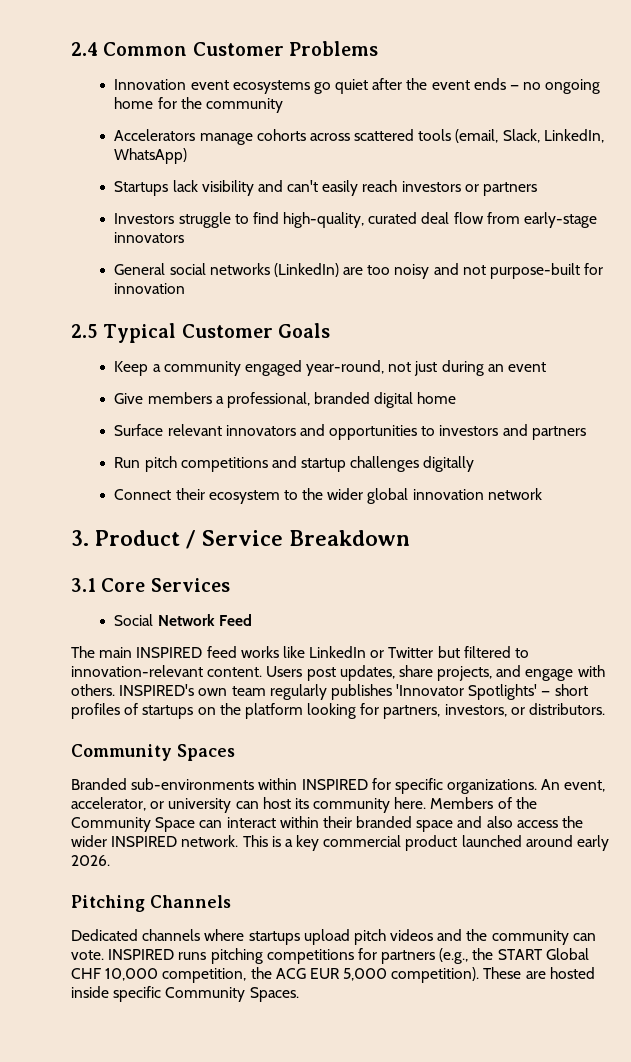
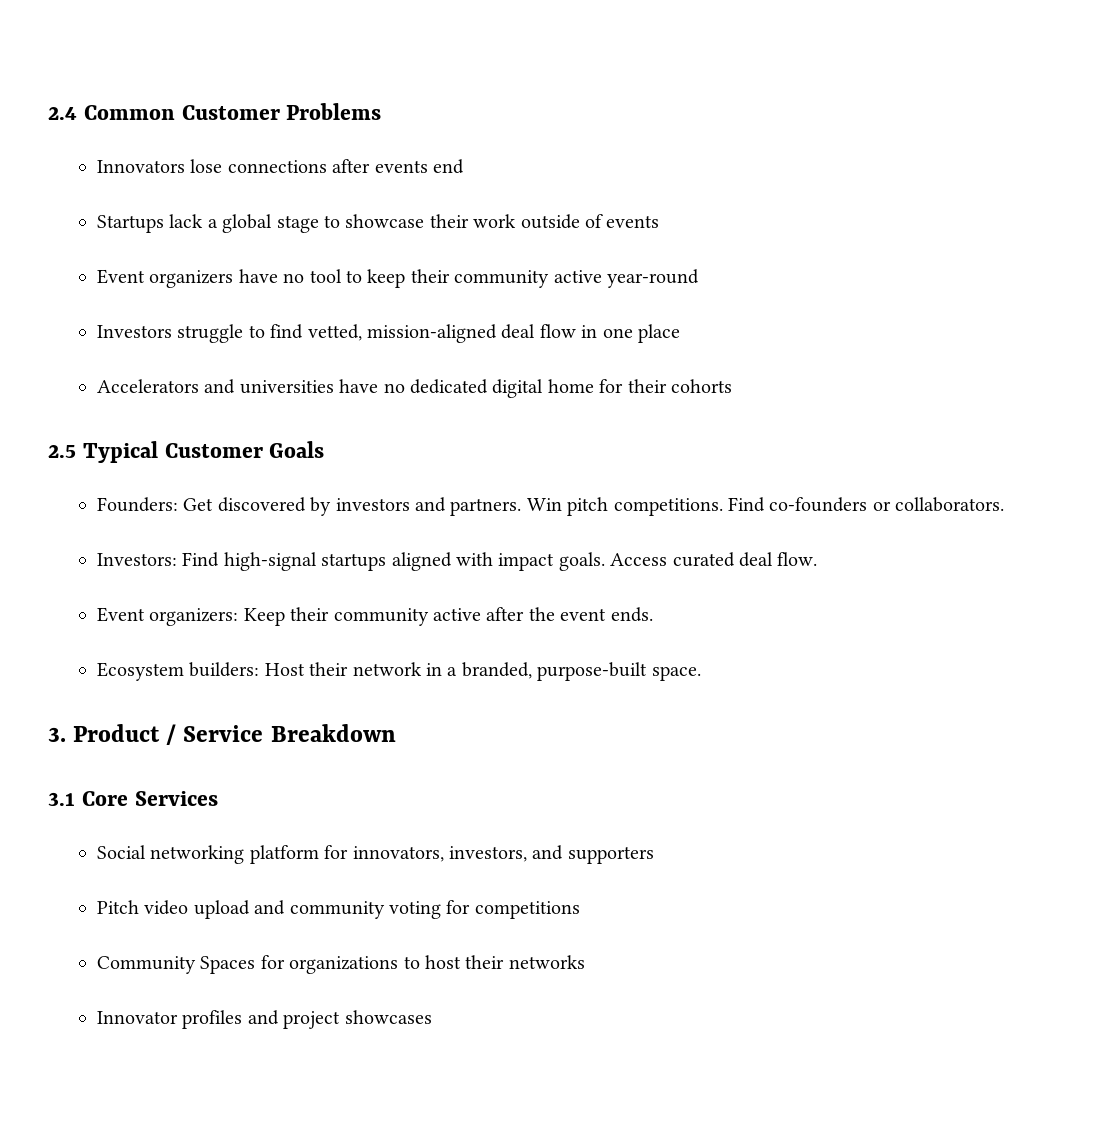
[114,78,601,94] [114,97,283,113] [114,129,604,145] [114,148,188,164] [114,180,537,196] [114,212,597,228] [114,232,185,243] [114,263,604,279] [114,283,186,294] [71,323,330,343] [114,360,546,376] [114,392,457,408] [114,424,586,440] [114,456,475,472] [114,488,542,504] Innovation event ecosystems go quiet after the event ends — no ongoing home for the community // Accelerators manage cohorts across scattered tools (email, Slack, LinkedIn, WhatsApp) // Startups lack visibility and can't easily reach investors or partners // Investors struggle to find high-quality, curated deal flow from early-stage innovators // General social networks (LinkedIn) are too noisy and not purpose-built for innovation // 2.5 Typical Customer Goals // Keep a community engaged year-round, not just during an event // Give members a professional, branded digital home // Surface relevant innovators and opportunities to investors and partners // Run pitch competitions and startup challenges digitally // Connect their ecosystem to the wider global innovation network -> [96,159,464,174] [96,214,660,233] [96,269,699,288] [96,324,680,343] [96,379,732,398] [48,441,325,463] [96,497,1005,516] [96,552,818,571] [96,607,653,626] [96,662,701,681] Innovators lose connections after events end // Startups lack a global stage to showcase their work outside of events // Event organizers have no tool to keep their community active year-round // Investors struggle to find vetted, mission-aligned deal flow in one place // Accelerators and universities have no dedicated digital home for their cohorts // 2.5 Typical Customer Goals // Founders: Get discovered by investors and partners. Win pitch competitions. Find co-founders or collaborators. // Investors: Find high-signal startups aligned with impact goals. Access curated deal flow. // Event organizers: Keep their community active after the event ends. // Ecosystem builders: Host their network in a branded, purpose-built space.
[157,614,252,626] [71,646,530,658] [71,665,605,681] [71,684,588,700] [71,703,606,719] [71,744,235,761] [71,778,606,794] [71,797,537,813] [71,816,584,832] [71,835,610,851] [71,855,110,866] [71,895,231,912] [71,929,596,945] [71,948,589,964] [71,967,595,983] [71,986,299,1002] Network Feed // The main INSPIRED feed works like LinkedIn or Twitter but filtered to innovation-relevant content. Users post updates, share projects, and engage with others. INSPIRED's own team regularly publishes 'Innovator Spotlights' — short profiles of startups on the platform looking for partners, investors, or distributors. // Community Spaces // Branded sub-environments within INSPIRED for specific organizations. An event, accelerator, or university can host its community here. Members of the Community Space can interact within their branded space and also access the wider INSPIRED network. This is a key commercial product launched around early 2026. // Pitching Channels // Dedicated channels where startups upload pitch videos and the community can vote. INSPIRED runs pitching competitions for partners (e.g., the START Global CHF 10,000 competition, the ACG EUR 5,000 competition). These are hosted inside specific Community Spaces. -> [150,845,654,864] [96,900,580,919] [96,955,585,974] [96,1010,432,1029] networking platform for innovators, investors, and supporters // Pitch video upload and community voting for competitions // Community Spaces for organizations to host their networks // Innovator profiles and project showcases

